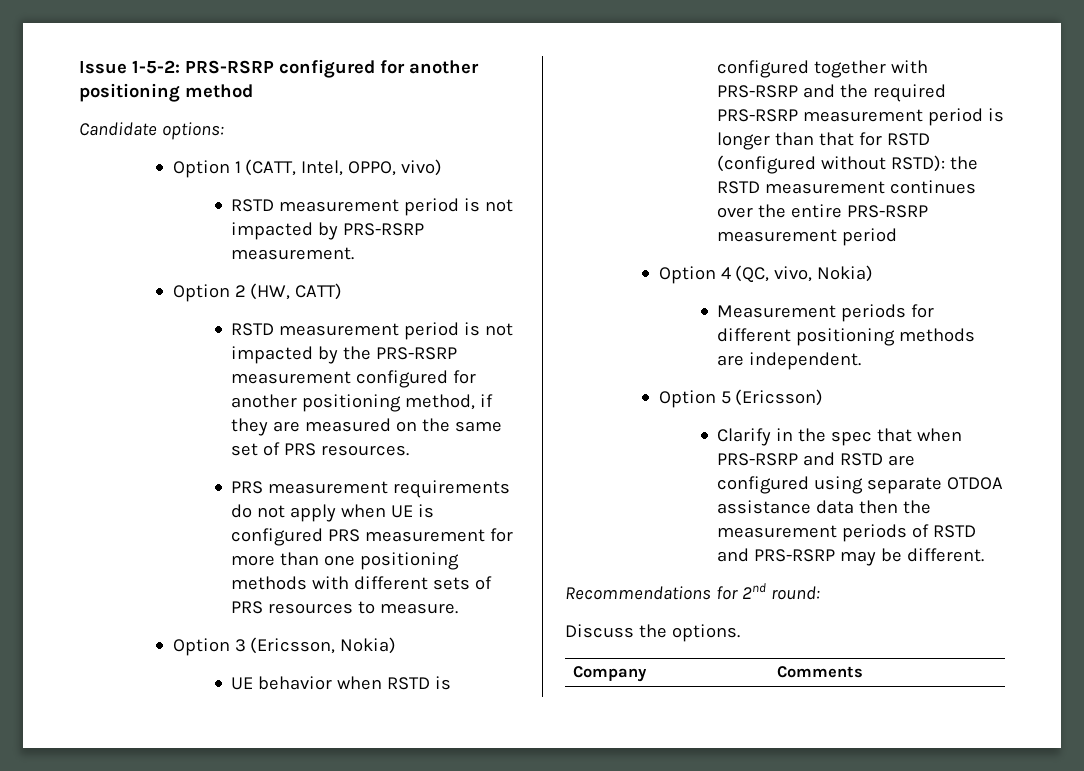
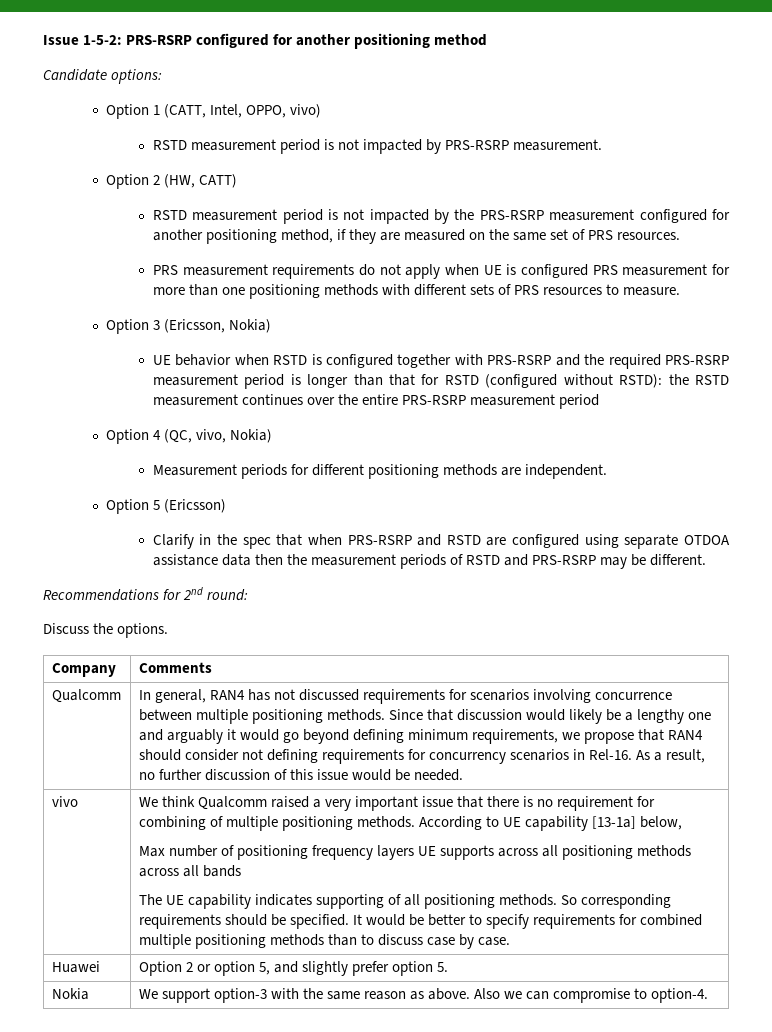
(863, 672) none -> [51,689,121,703] [138,689,673,704] [138,709,712,724] [138,729,704,744] [138,749,706,764] [138,769,464,781] [51,796,78,807] [138,796,656,811] [138,816,683,831] [138,845,692,860] [138,865,241,877] [138,894,672,909] [138,914,703,929] [138,934,511,949] [51,961,100,973] [138,961,449,976] [51,988,89,1000] [138,988,709,1003] // Qualcomm | In general, RAN4 has not discussed requirements for scenarios involving concurrence between multiple positioning methods. Since that discussion would likely be a lengthy one and arguably it would go beyond defining minimum requirements, we propose that RAN4 should consider not defining requirements for concurrency scenarios in Rel-16. As a result, no further discussion of this issue would be needed. // vivo | We think Qualcomm raised a very important issue that there is no requirement for combining of multiple positioning methods. According to UE capability [13-1a] below, // Max number of positioning frequency layers UE supports across all positioning methods across all bands // The UE capability indicates supporting of all positioning methods. So corresponding requirements should be specified. It would be better to specify requirements for combined multiple positioning methods than to discuss case by case. // Huawei | Option 2 or option 5, and slightly prefer option 5. // Nokia | We support option-3 with the same reason as above. Also we can compromise to option-4.

